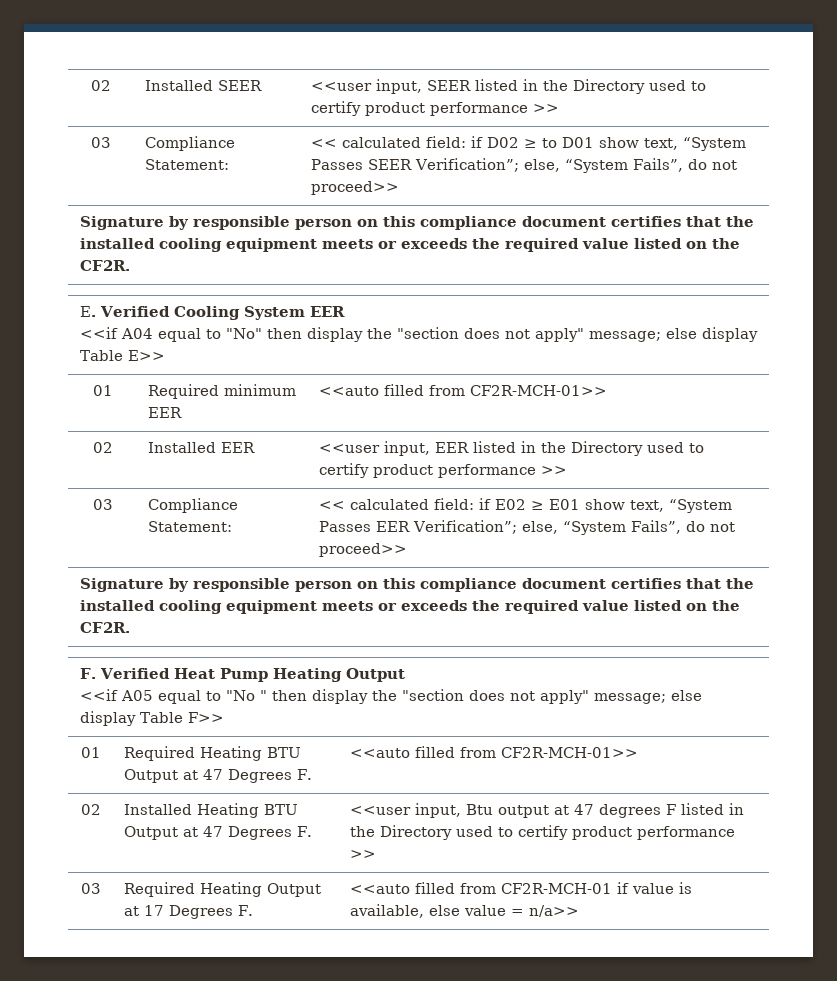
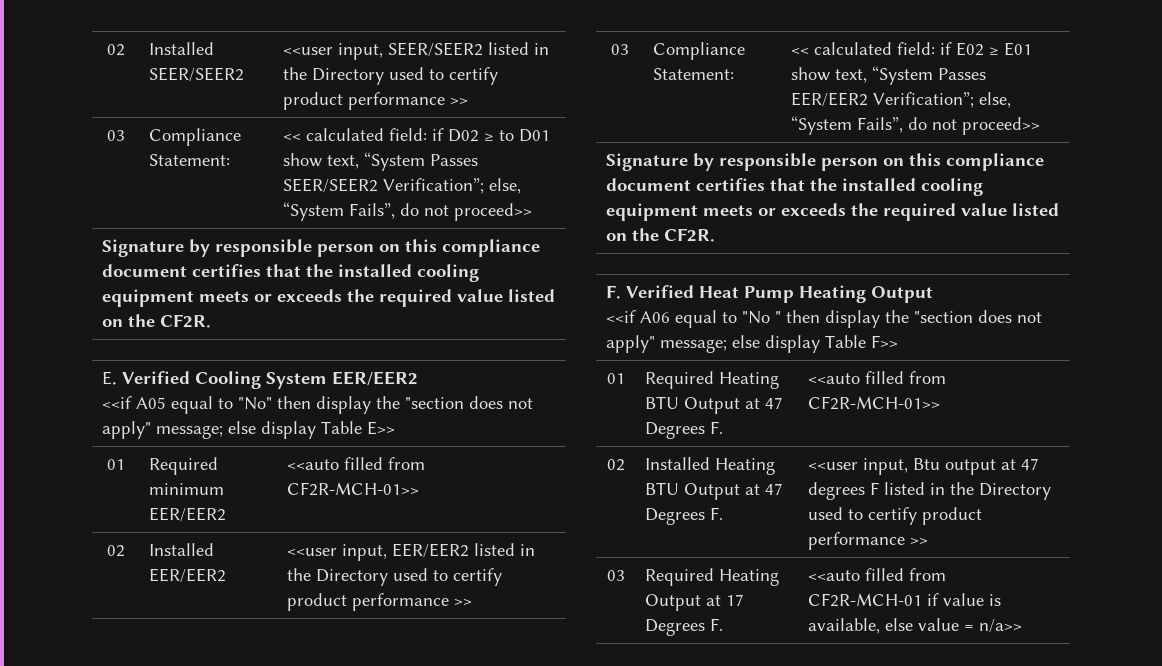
[91,80,111,91] [144,80,262,91] [310,79,471,94] 02 | Installed SEER | <<user input, SEER -> [107,44,125,56] [149,42,215,55] [149,67,245,82] [283,42,484,60] 02 | Installed SEER/SEER2 | <<user input, SEER/SEER2
[367,159,412,170] SEER -> [283,178,379,193] SEER/SEER2
[309,306,345,317] [79,327,153,339] EER // <<if A04 -> [332,371,419,386] [102,396,167,409] EER/EER2 // <<if A05
[147,407,182,418] [318,384,607,396] [92,442,113,453] [147,442,255,453] [318,441,469,456] EER | <<auto filled from CF2R-MCH-01>> // 02 | Installed EER | <<user input, EER -> [149,507,227,522] [287,457,426,470] [287,482,420,496] [107,545,125,557] [149,543,215,556] [149,568,227,583] [287,543,470,561] EER/EER2 | <<auto filled from CF2R-MCH-01>> // 02 | Installed EER/EER2 | <<user input, EER/EER2
[375,521,410,532] EER -> [791,92,869,107] EER/EER2
[120,690,153,701] A05 -> [640,311,671,323] A06

